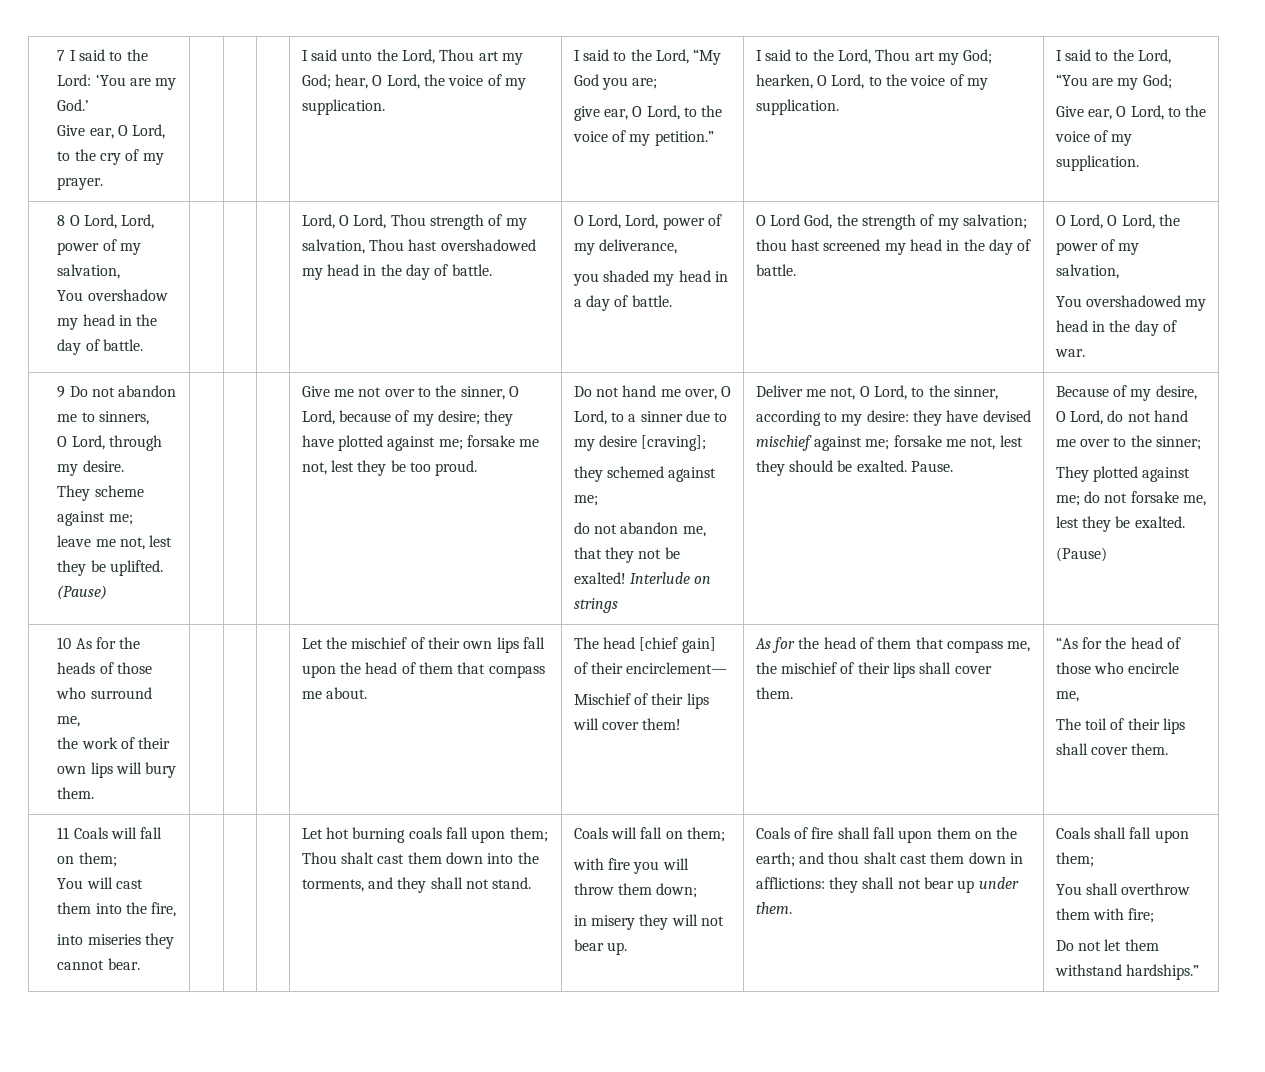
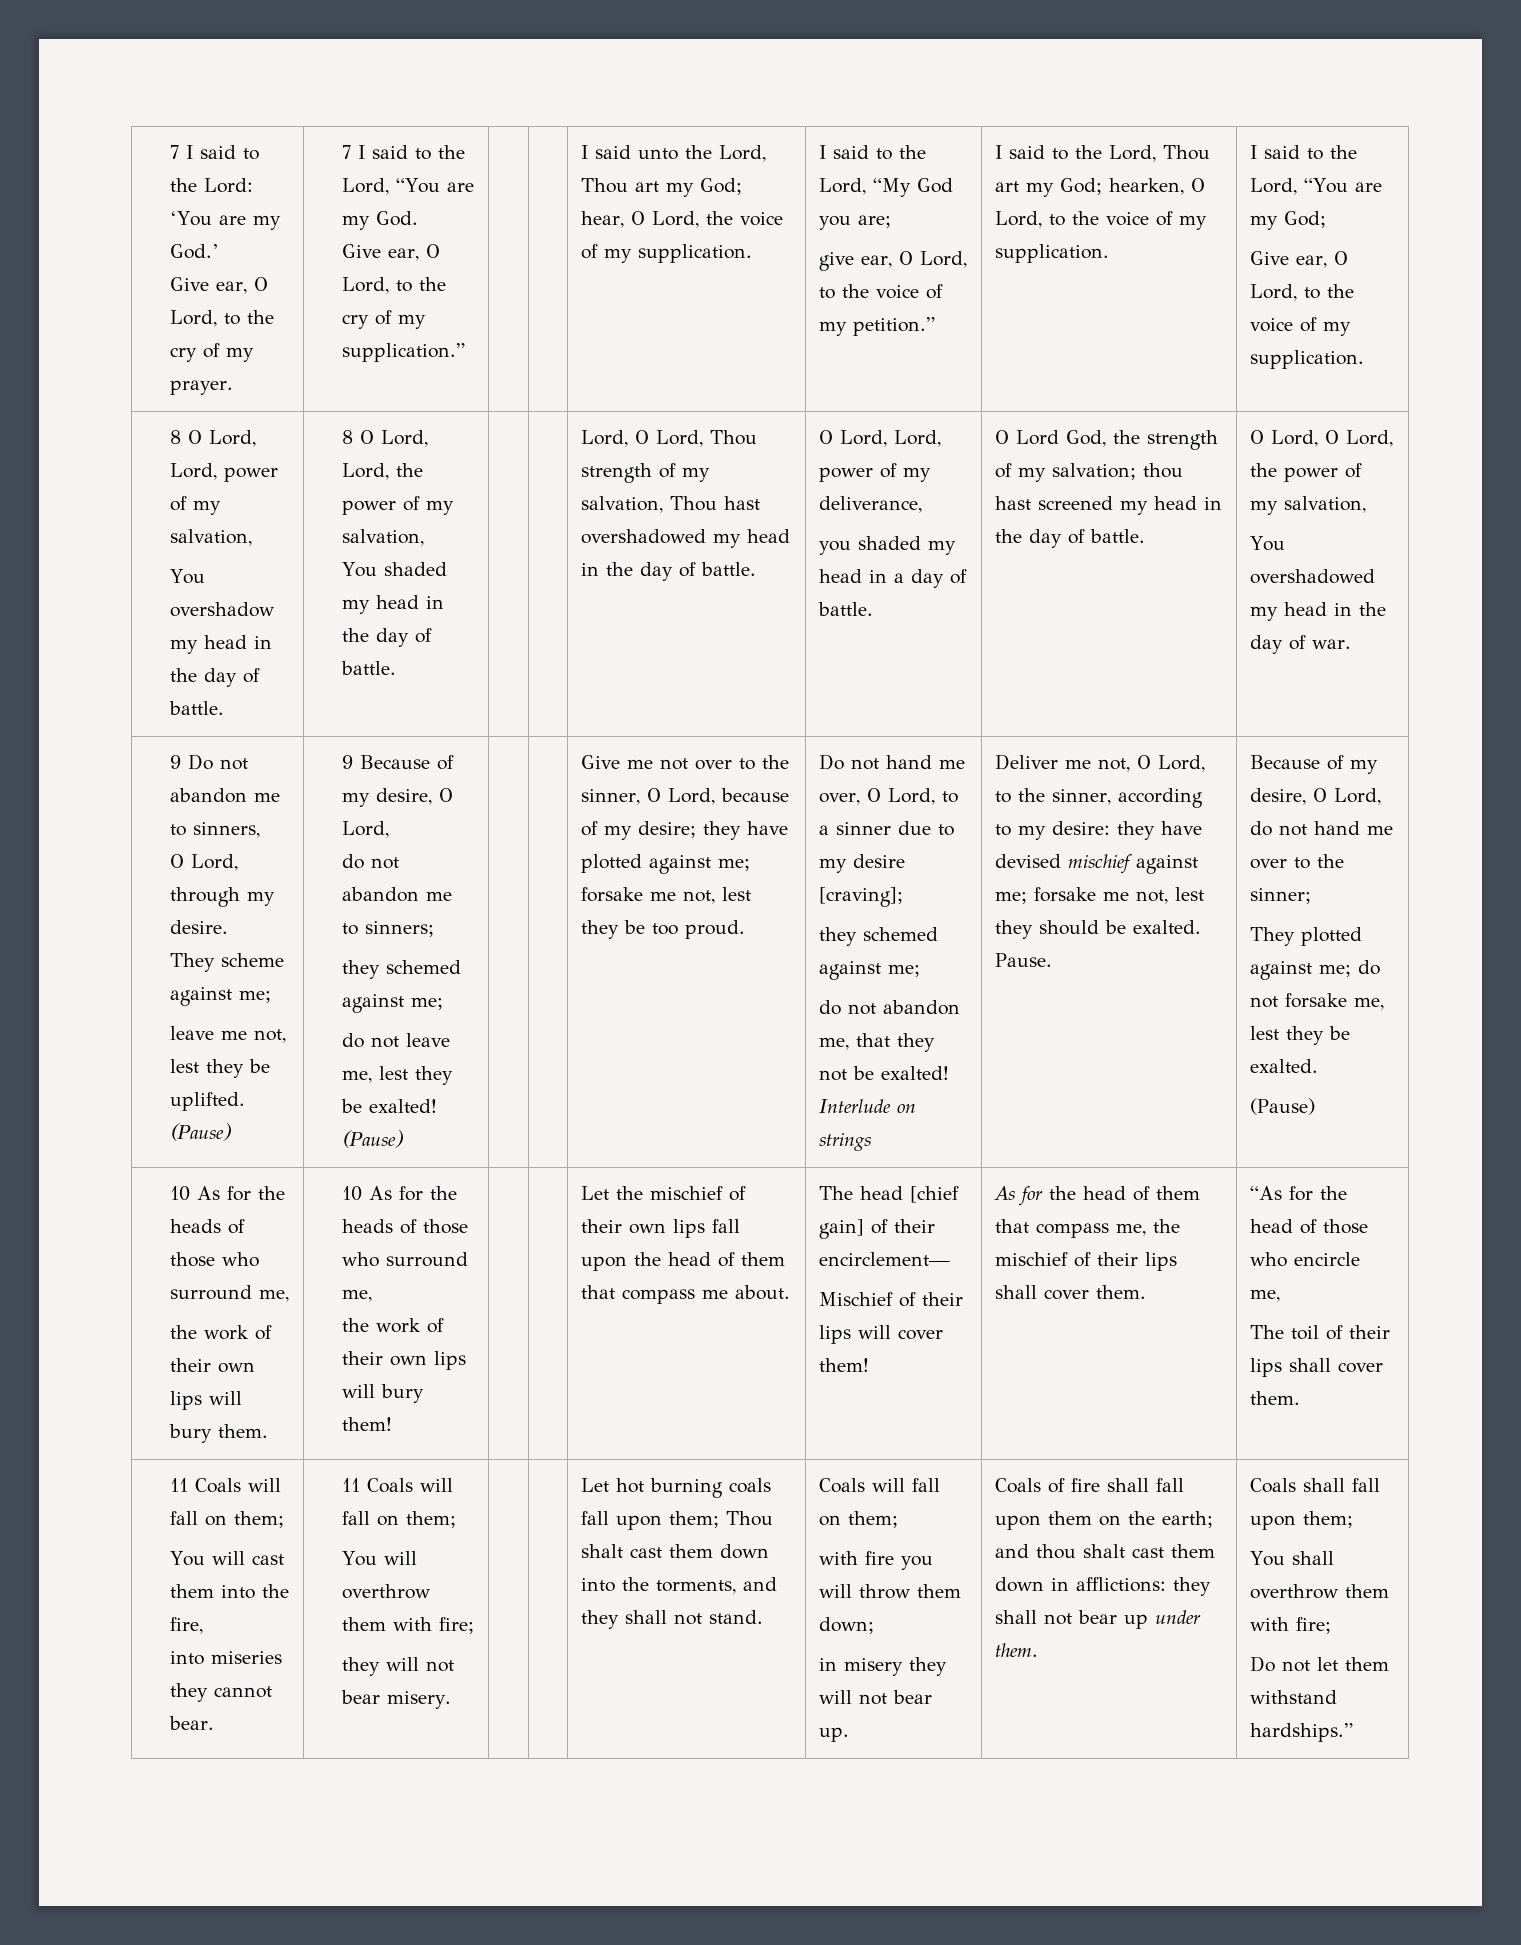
(104, 183) none -> [342,145,466,160] [342,178,475,195] [342,211,419,230] [342,244,441,261] [342,277,447,294] [342,310,427,329] [342,343,466,362] 7 I said to the Lord, “You are my God. // Give ear, O Lord, to the cry of my supplication.”
(143, 345) none -> [342,430,429,447] [342,463,424,480] [342,496,455,515] [342,529,425,546] [342,562,448,577] [342,595,445,614] [342,628,433,647] [341,661,397,675] 8 O Lord, Lord, the power of my salvation, // You shaded my head in the day of battle.
(108, 592) none -> [342,755,455,770] [342,788,454,807] [342,821,390,838] [342,854,400,869] [342,887,453,902] [342,921,435,937] [342,960,462,979] [342,994,444,1013] [342,1033,451,1048] [342,1066,454,1085] [341,1099,438,1113] [342,1130,404,1148] 9 Because of my desire, O Lord, // do not abandon me to sinners; // they schemed against me; // do not leave me, lest they be exalted! (Pause)
(95, 793) none -> [342,1186,458,1201] [342,1219,469,1234] [342,1252,469,1267] [342,1289,373,1302] [342,1318,445,1333] [342,1351,467,1370] [342,1384,425,1403] [342,1417,393,1431] 10 As for the heads of those who surround me, // the work of their own lips will bury them!
(140, 964) none -> [342,1478,454,1493] [342,1511,457,1528] [342,1551,418,1566] [342,1584,432,1599] [342,1617,475,1634] [342,1657,455,1676] [341,1690,452,1709] 11 Coals will fall on them; // You will overthrow them with fire; // they will not bear misery.

